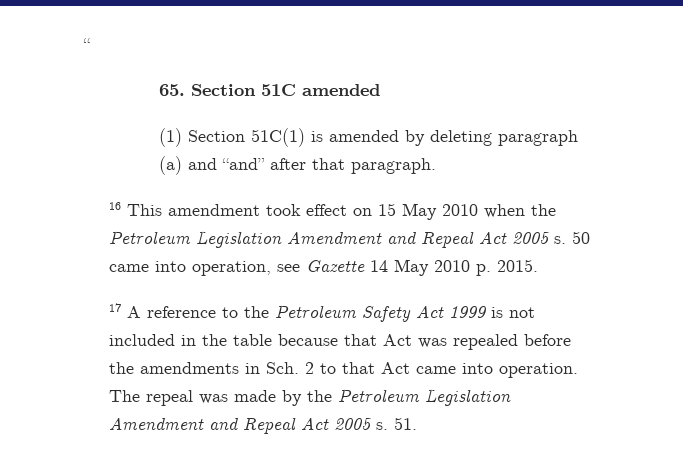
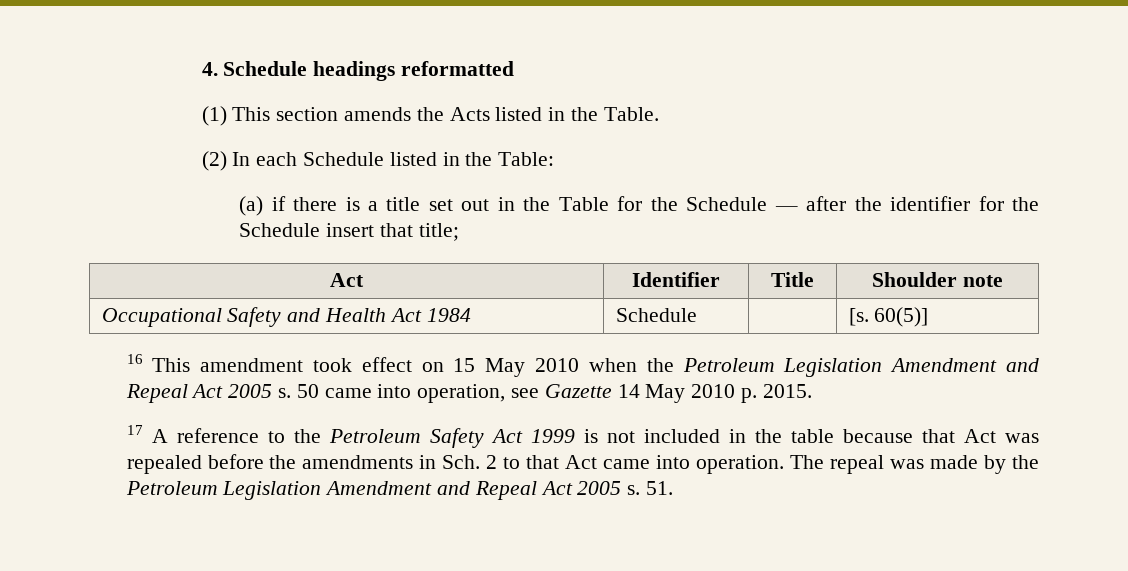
[83,38,90,50] [158,84,380,96] [158,128,578,147] [158,156,436,175] “ // 65. Section 51C amended // (1) Section 51C(1) is amended by deleting paragraph (a) and “and” after that paragraph. -> [201,61,515,81] [201,106,659,126] [201,151,555,171] [239,196,1040,216] [239,223,459,241] [330,273,364,287] [632,272,720,287] [771,272,814,287] [872,272,1003,287] [101,307,471,327] [615,308,697,322] [848,307,929,327] 4. Schedule headings reformatted // (1) This section amends the Acts listed in the Table. // (2) In each Schedule listed in the Table: // (a) if there is a title set out in the Table for the Schedule — after the identifier for the Schedule insert that title; // Act | Identifier | Title | Shoulder note // Occupational Safety and Health Act 1984 | Schedule | | [s. 60(5)]

